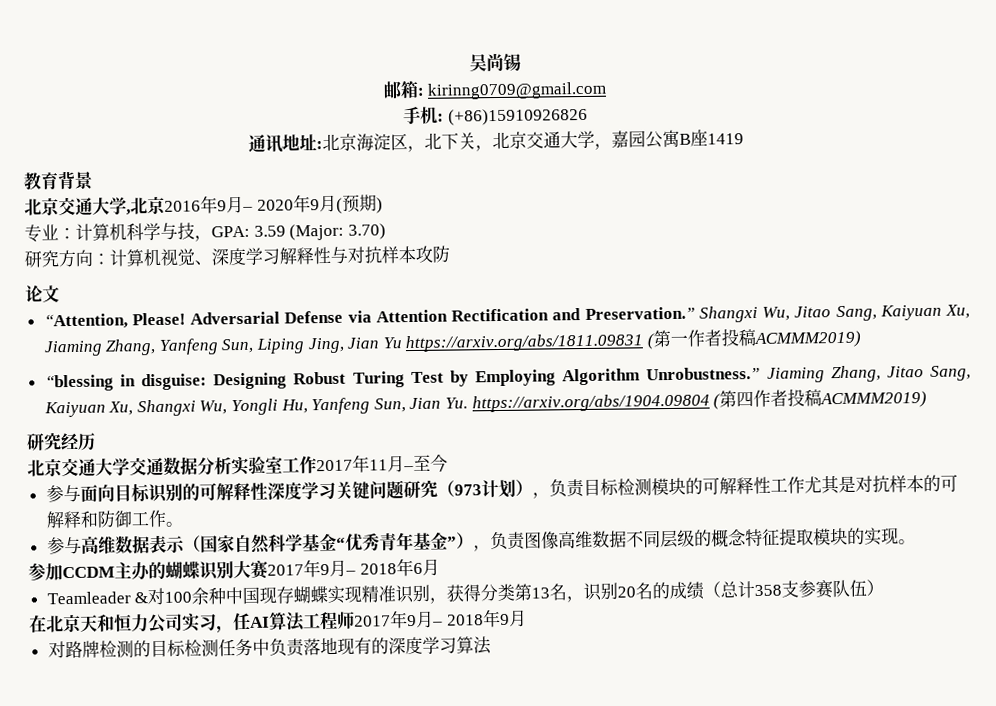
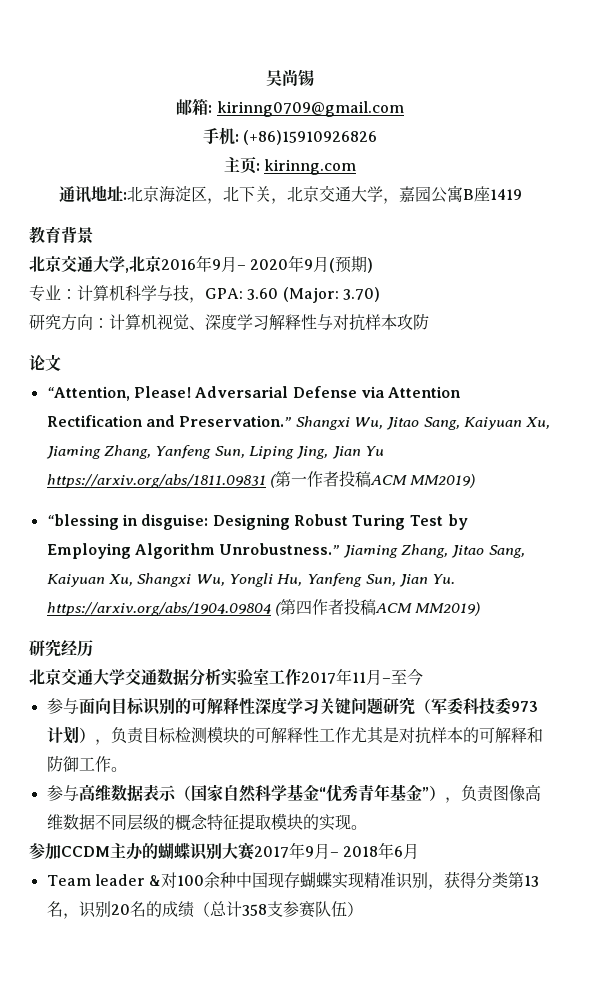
(588, 116) none -> [223,156,357,175] // 主页: kirinng.com
[253,225,286,237] 3.59 -> [247,288,279,300] 3.60
[754,330,862,348] ACMMM2019) -> [369,474,476,488] ACM MM2019)
[820,390,928,409] ACMMM2019) -> [374,602,481,616] ACM MM2019)
(455, 489) none -> [430,697,512,715] 军委科技委
[46,591,131,605] Teamleader -> [46,874,145,886] Team leader
[29,608,527,634] [47,636,492,659] // 在北京天和恒力公司实习，任AI算法工程师2017年9月– 2018年9月 // 对路牌检测的目标检测任务中负责落地现有的深度学习算法 -> (363, 909) none

